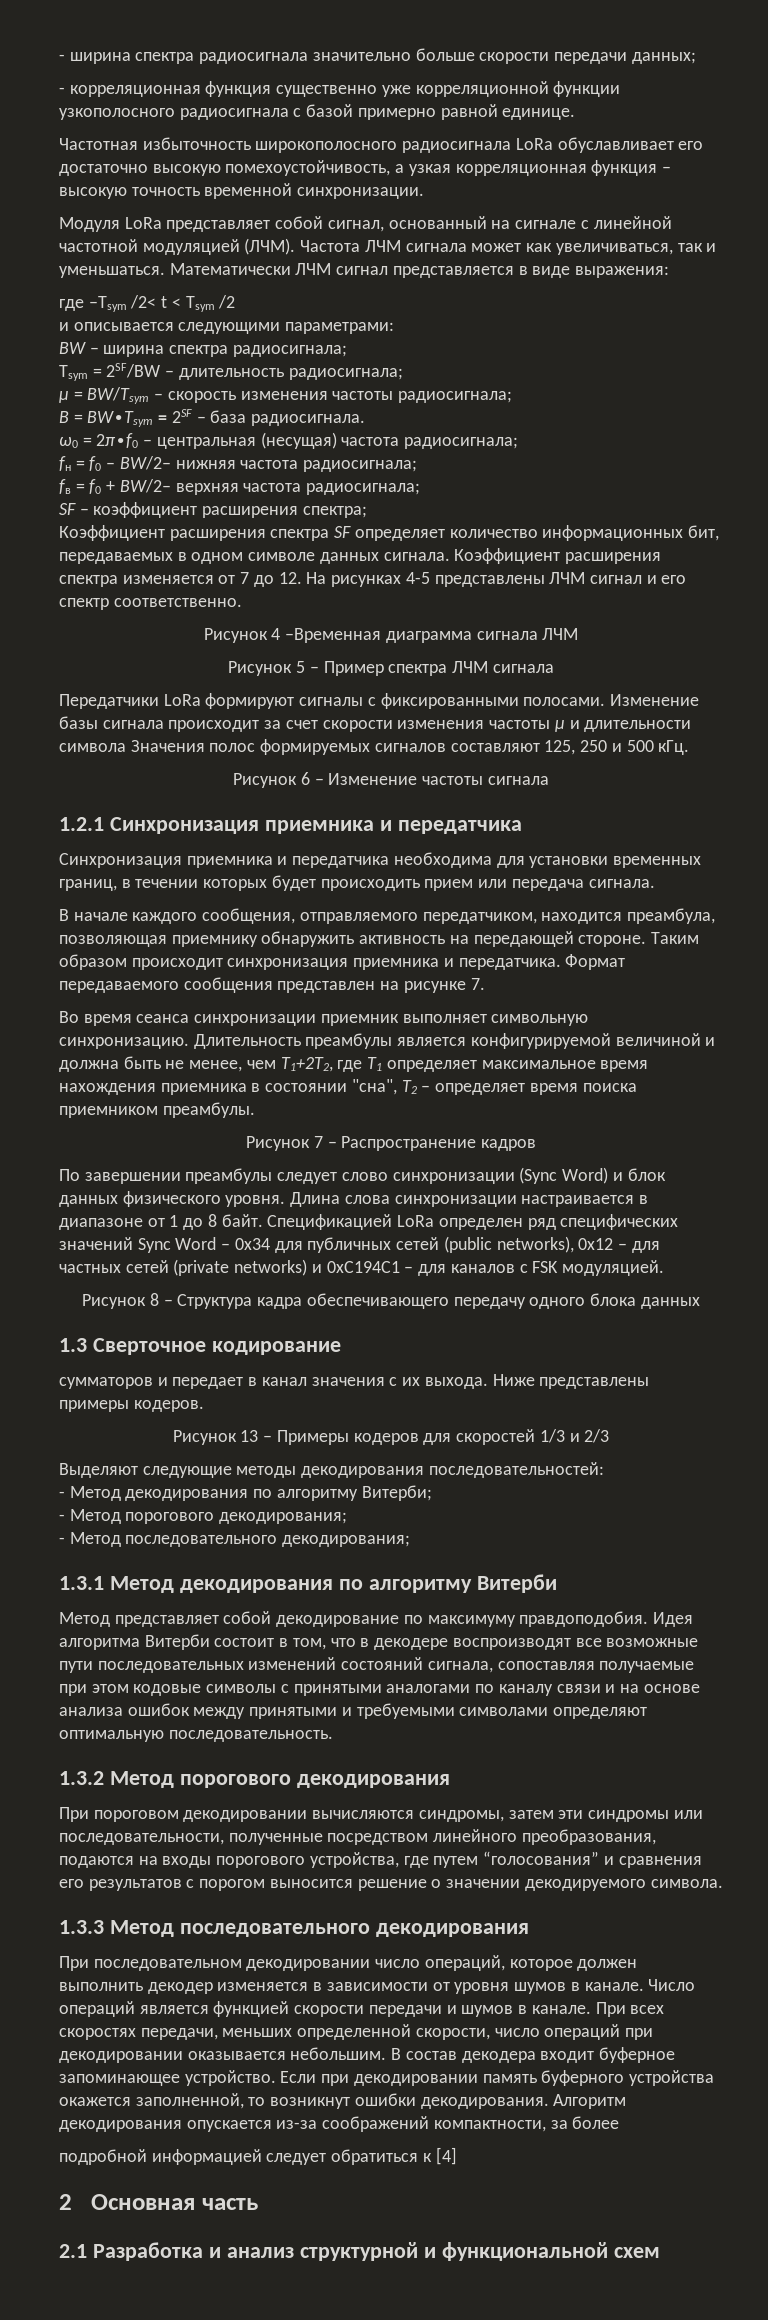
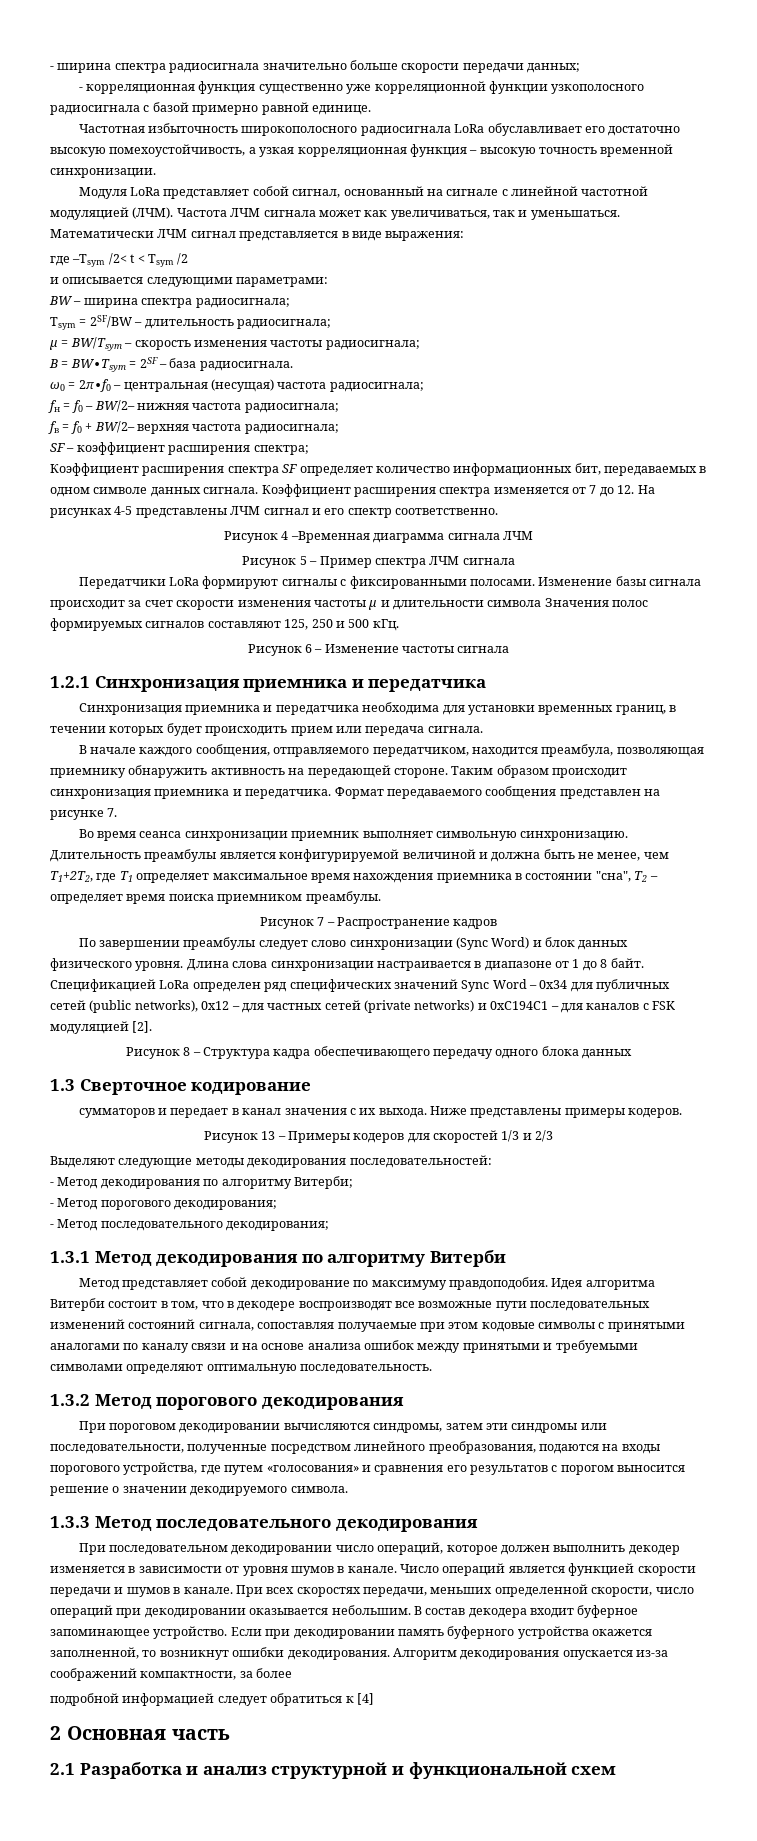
[561,1260,664,1276] модуляцией. -> [50,1021,153,1034] модуляцией [2].
[483,1851,600,1865] “голосования” -> [266,1465,359,1472] «голосования»

